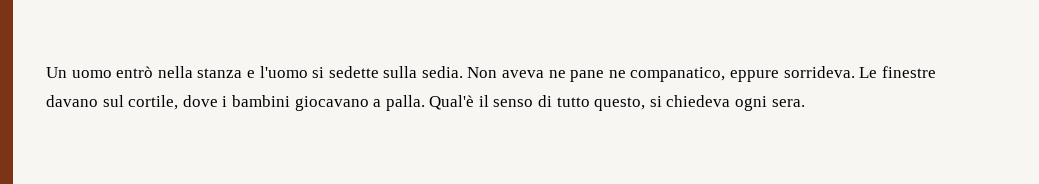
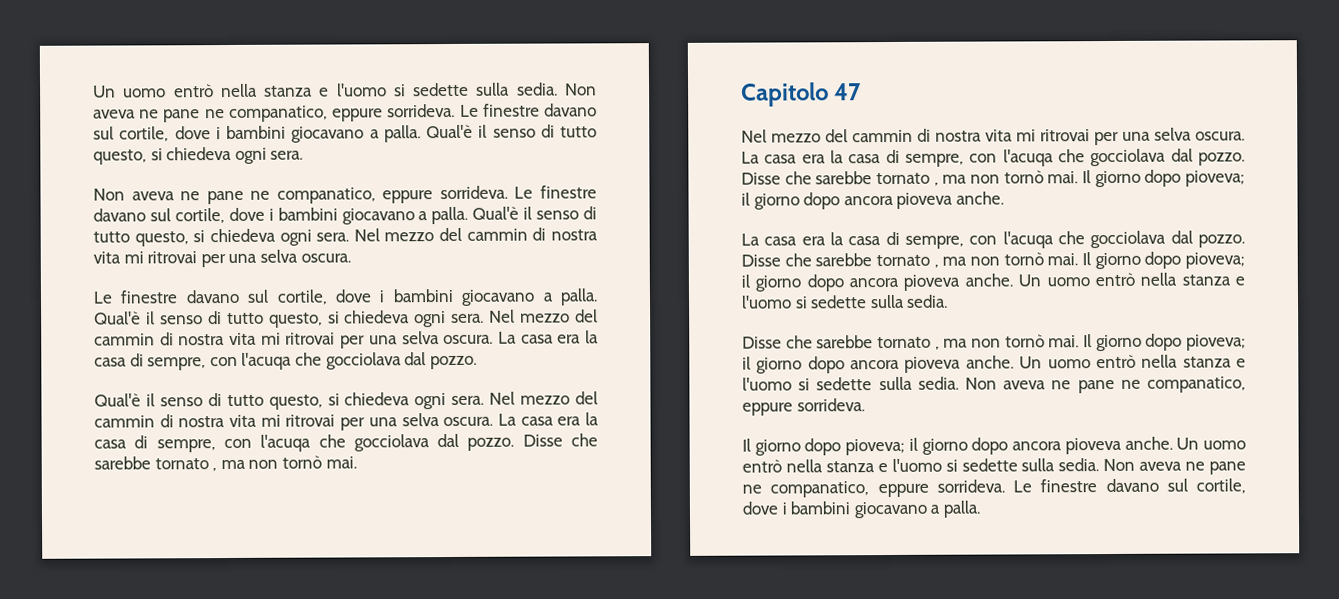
(805, 103) none -> [93,185,597,205] [93,206,597,225] [93,227,598,247] [93,249,351,268] [93,288,598,306] [94,309,598,328] [94,330,599,349] [94,352,477,371] [94,391,598,410] [94,412,599,431] [94,433,598,453] [94,455,357,472] [741,82,863,107] [741,127,1245,146] [741,148,1245,167] [741,169,1245,188] [741,191,1004,210] [741,230,1245,249] [741,251,1245,270] [741,272,1245,292] [741,294,949,309] [742,333,1246,352] [742,354,1246,374] [742,376,1246,394] [742,398,865,416] [742,436,1246,456] [742,458,1246,475] [742,478,1246,498] [742,500,980,519] // Non aveva ne pane ne companatico, eppure sorrideva. Le finestre davano sul cortile, dove i bambini giocavano a palla. Qual'è il senso di tutto questo, si chiedeva ogni sera. Nel mezzo del cammin di nostra vita mi ritrovai per una selva oscura. // Le finestre davano sul cortile, dove i bambini giocavano a palla. Qual'è il senso di tutto questo, si chiedeva ogni sera. Nel mezzo del cammin di nostra vita mi ritrovai per una selva oscura. La casa era la casa di sempre, con l'acuqa che gocciolava dal pozzo. // Qual'è il senso di tutto questo, si chiedeva ogni sera. Nel mezzo del cammin di nostra vita mi ritrovai per una selva oscura. La casa era la casa di sempre, con l'acuqa che gocciolava dal pozzo. Disse che sarebbe tornato , ma non tornò mai. // Capitolo 47 // Nel mezzo del cammin di nostra vita mi ritrovai per una selva oscura. La casa era la casa di sempre, con l'acuqa che gocciolava dal pozzo. Disse che sarebbe tornato , ma non tornò mai. Il giorno dopo pioveva; il giorno dopo ancora pioveva anche. // La casa era la casa di sempre, con l'acuqa che gocciolava dal pozzo. Disse che sarebbe tornato , ma non tornò mai. Il giorno dopo pioveva; il giorno dopo ancora pioveva anche. Un uomo entrò nella stanza e l'uomo si sedette sulla sedia. // Disse che sarebbe tornato , ma non tornò mai. Il giorno dopo pioveva; il giorno dopo ancora pioveva anche. Un uomo entrò nella stanza e l'uomo si sedette sulla sedia. Non aveva ne pane ne companatico, eppure sorrideva. // Il giorno dopo pioveva; il giorno dopo ancora pioveva anche. Un uomo entrò nella stanza e l'uomo si sedette sulla sedia. Non aveva ne pane ne companatico, eppure sorrideva. Le finestre davano sul cortile, dove i bambini giocavano a palla.

